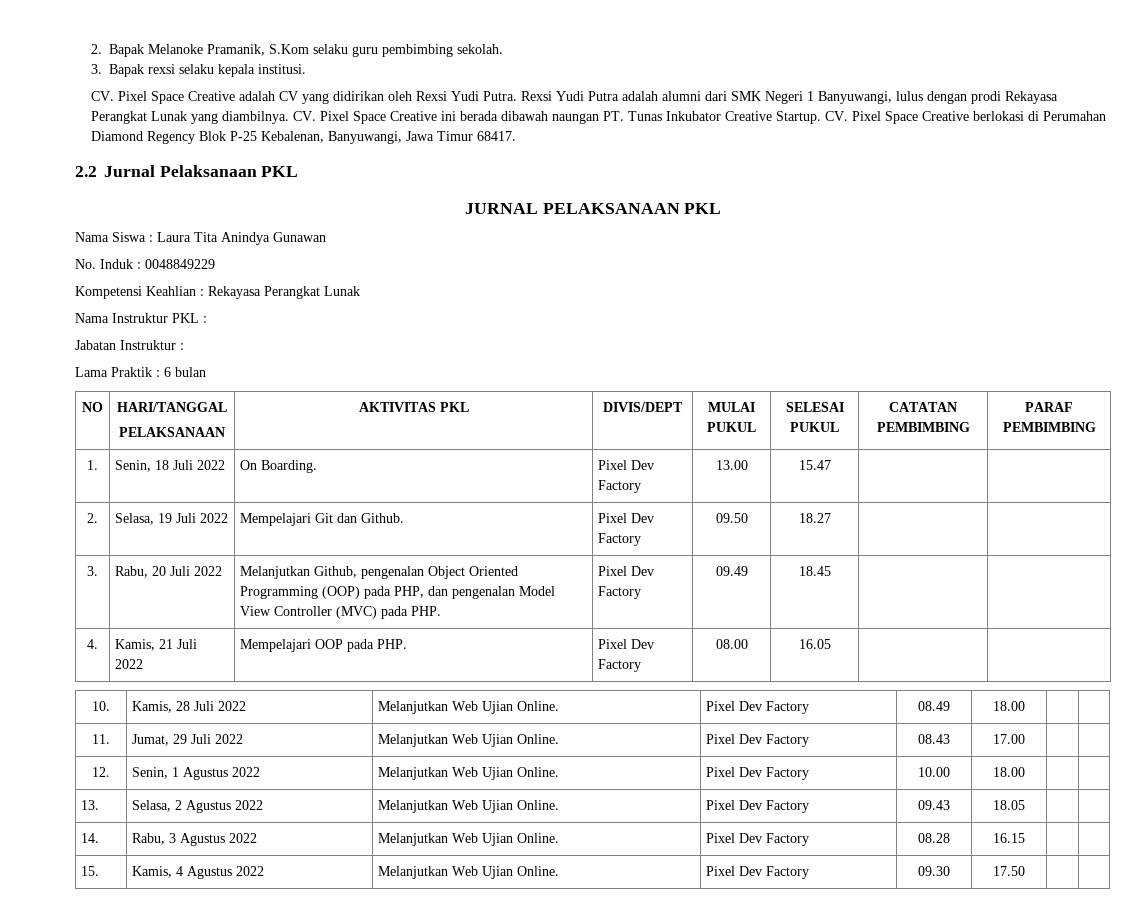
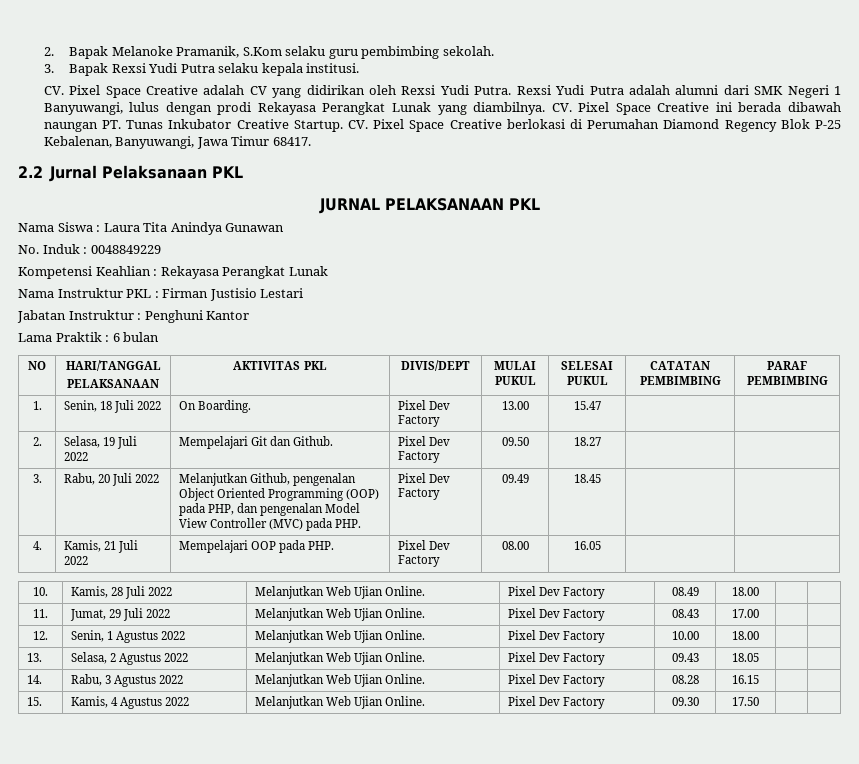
[148,64,176,74] rexsi -> [111,63,215,73] Rexsi Yudi Putra
(207, 319) none -> [162,288,304,301] Firman Justisio Lestari
(184, 346) none -> [144,310,250,323] Penghuni Kantor

